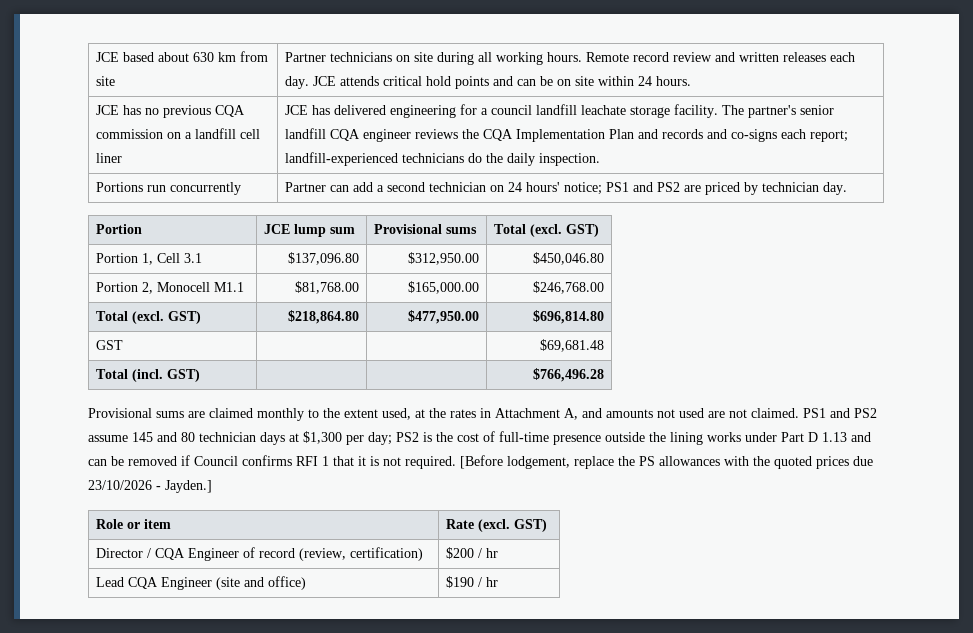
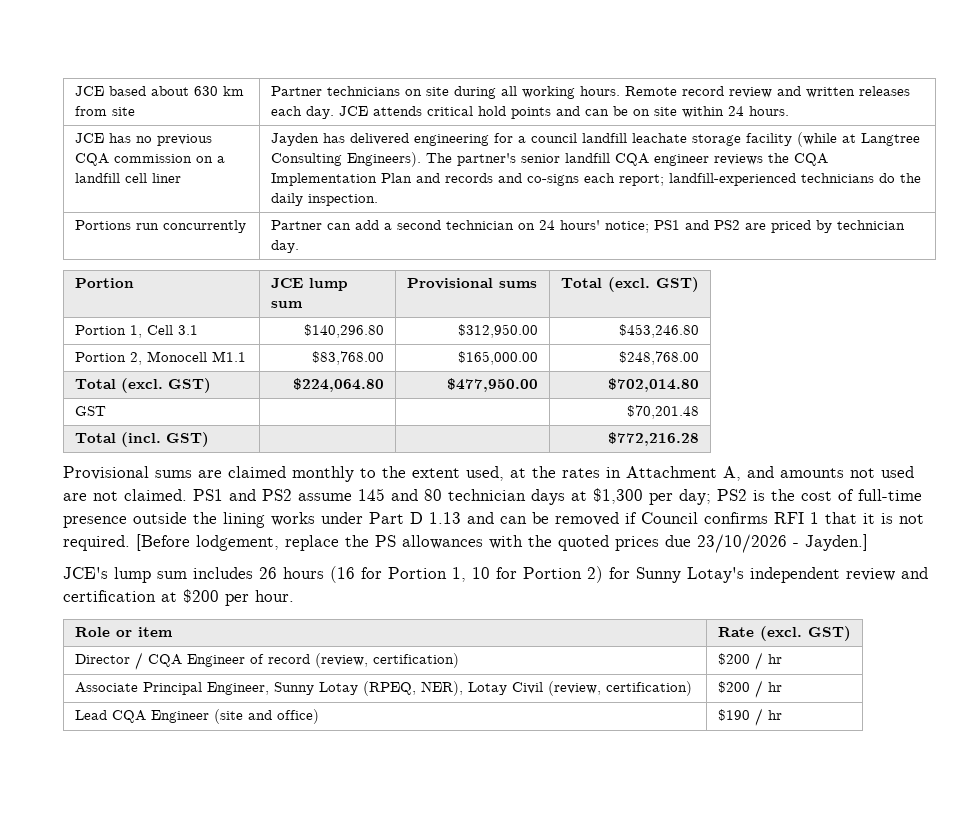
[285,105,309,115] JCE -> [270,133,319,146] Jayden
[674,104,719,118] facility. -> [745,132,920,147] [270,152,421,167] facility (while at Langtree Consulting Engineers).
[287,252,359,265] $137,096.80 -> [304,324,385,338] $140,296.80
[532,252,604,265] $450,046.80 -> [619,324,700,338] $453,246.80
[294,281,359,294] $81,768.00 -> [312,351,385,365] $83,768.00
[532,281,604,294] $246,768.00 -> [619,351,700,365] $248,768.00
[287,310,359,324] $218,864.80 -> [293,378,385,392] $224,064.80
[532,310,604,324] $696,814.80 -> [608,378,700,392] $702,014.80
[539,339,604,352] $69,681.48 -> [627,405,700,419] $70,201.48
[532,368,604,382] $766,496.28 -> [608,432,700,446] $772,216.28
(212, 486) none -> [63,566,928,583] [63,589,294,606] // JCE's lump sum includes 26 hours (16 for Portion 1, 10 for Portion 2) for Sunny Lotay's independent review and certification at $200 per hour.
(499, 553) none -> [74,681,692,696] [717,680,782,698] // Associate Principal Engineer, Sunny Lotay (RPEQ, NER), Lotay Civil (review, certification) | $200 / hr

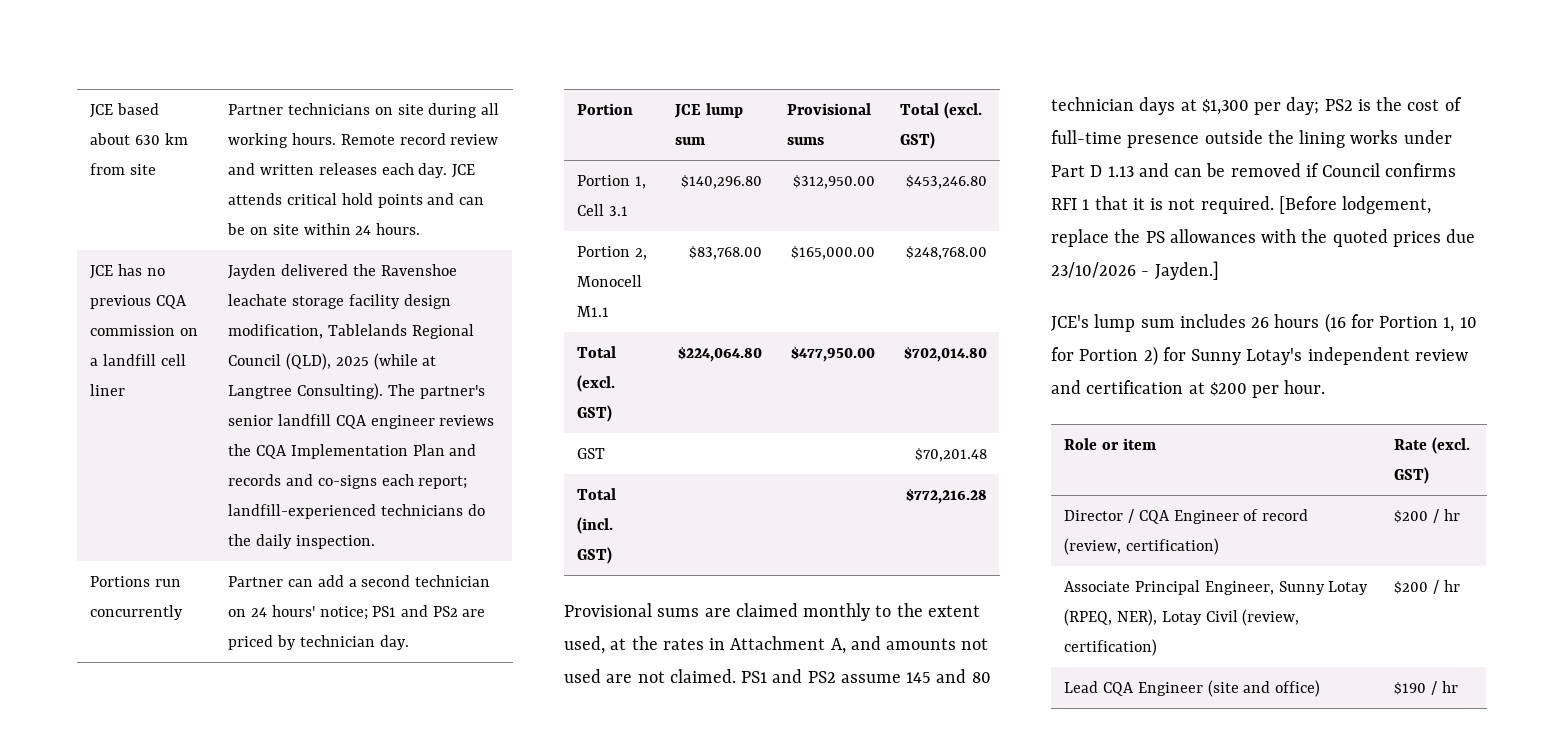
[322,133,792,146] has delivered engineering for a council landfill leachate storage facility -> [281,264,457,276] [228,294,451,309] [228,324,474,339] [228,353,369,370] delivered the Ravenshoe leachate storage facility design modification, Tablelands Regional Council (QLD), 2025
[270,152,421,167] Consulting Engineers). -> [297,383,384,400] Consulting).

